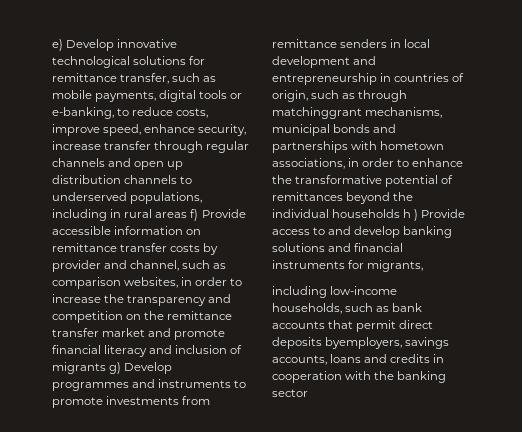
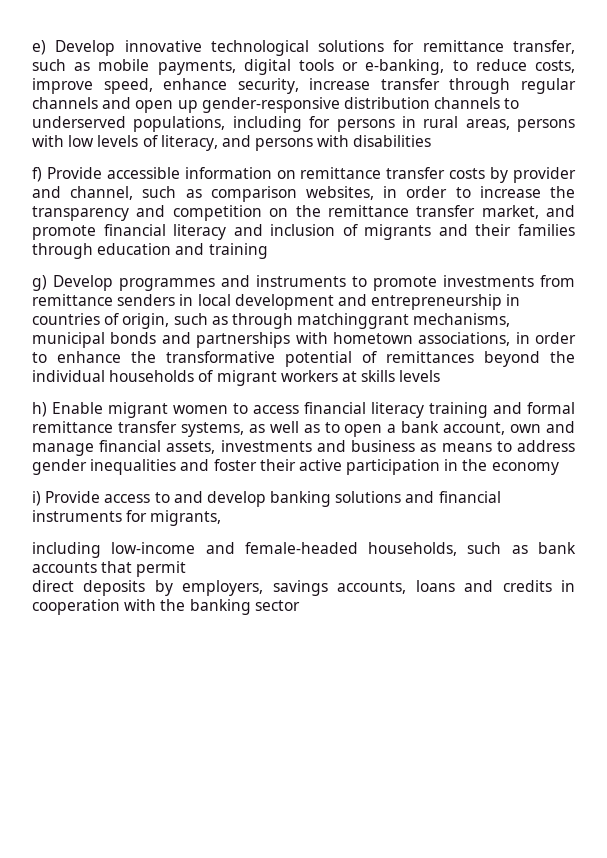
(184, 165) none -> [201,97,340,113] gender-responsive
[110,209,188,218] in rural areas -> [309,116,575,132] [32,135,432,151] for persons in rural areas, persons with low levels of literacy, and persons with disabilities //
[102,328,146,337] market -> [481,205,539,219] market,
(106, 368) none -> [438,224,575,236] [32,243,268,259] and their families through education and training //
[403,209,419,221] h ) -> [198,370,441,386] [32,402,575,418] [32,421,576,437] [32,440,575,456] [32,459,559,475] [32,491,41,506] of migrant workers at skills levels // h) Enable migrant women to access financial literacy training and formal remittance transfer systems, as well as to open a bank account, own and manage financial assets, investments and business as means to address gender inequalities and foster their active participation in the economy // i)
(398, 290) none -> [205,542,358,554] and female-headed
(397, 326) none -> (187, 569) //
[325,337,403,349] byemployers, -> [154,580,264,596] by employers,

